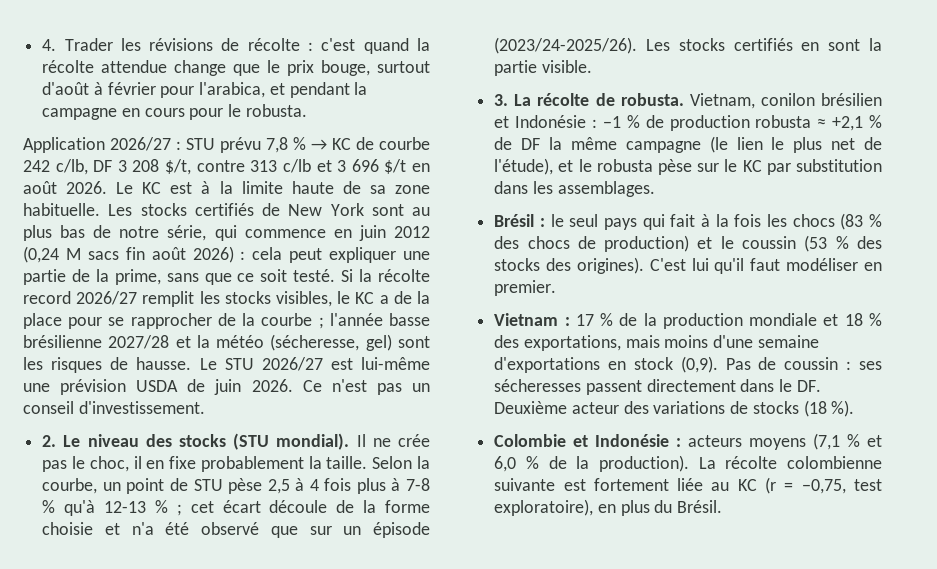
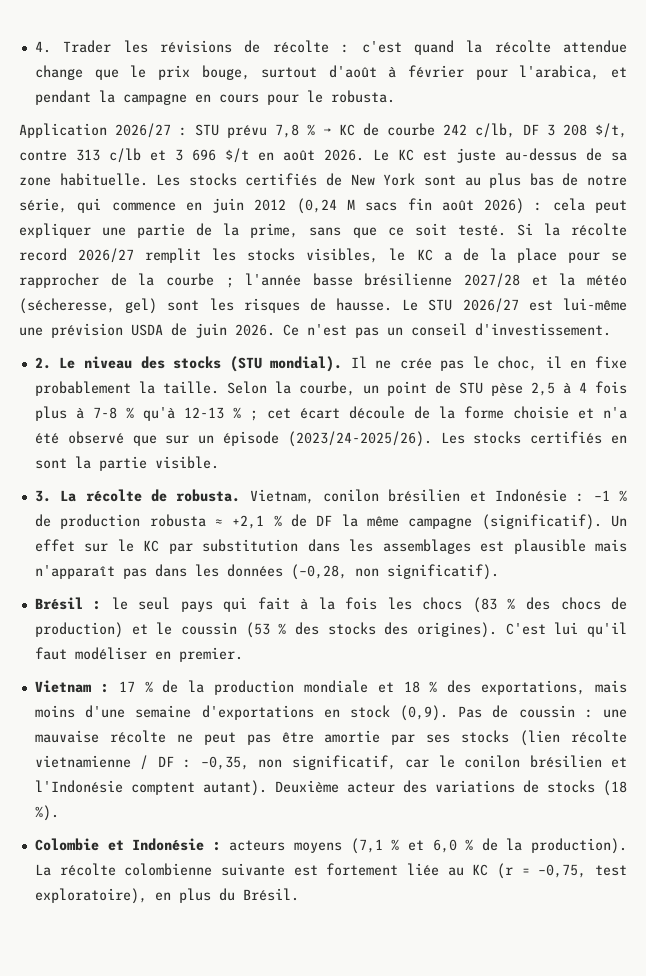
[201,181,334,194] à la limite haute -> [456,148,577,163] juste au-dessus
[709,136,882,153] [494,158,693,175] (le lien le plus net de l'étude), et le robusta pèse -> [481,514,627,530] [34,539,75,552] (significatif). Un effet
[557,181,655,197] assemblages. -> [382,539,627,554] [34,564,499,580] assemblages est plausible mais n'apparaît pas dans les données (−0,28, non significatif).
[859,361,882,370] [494,379,821,395] ses sécheresses passent directement dans le DF. -> [602,709,627,718] [34,730,628,746] [34,755,627,770] [34,780,267,796] une mauvaise récolte ne peut pas être amortie par ses stocks (lien récolte vietnamienne / DF : −0,35, non significatif, car le conilon brésilien et l'Indonésie comptent autant).

